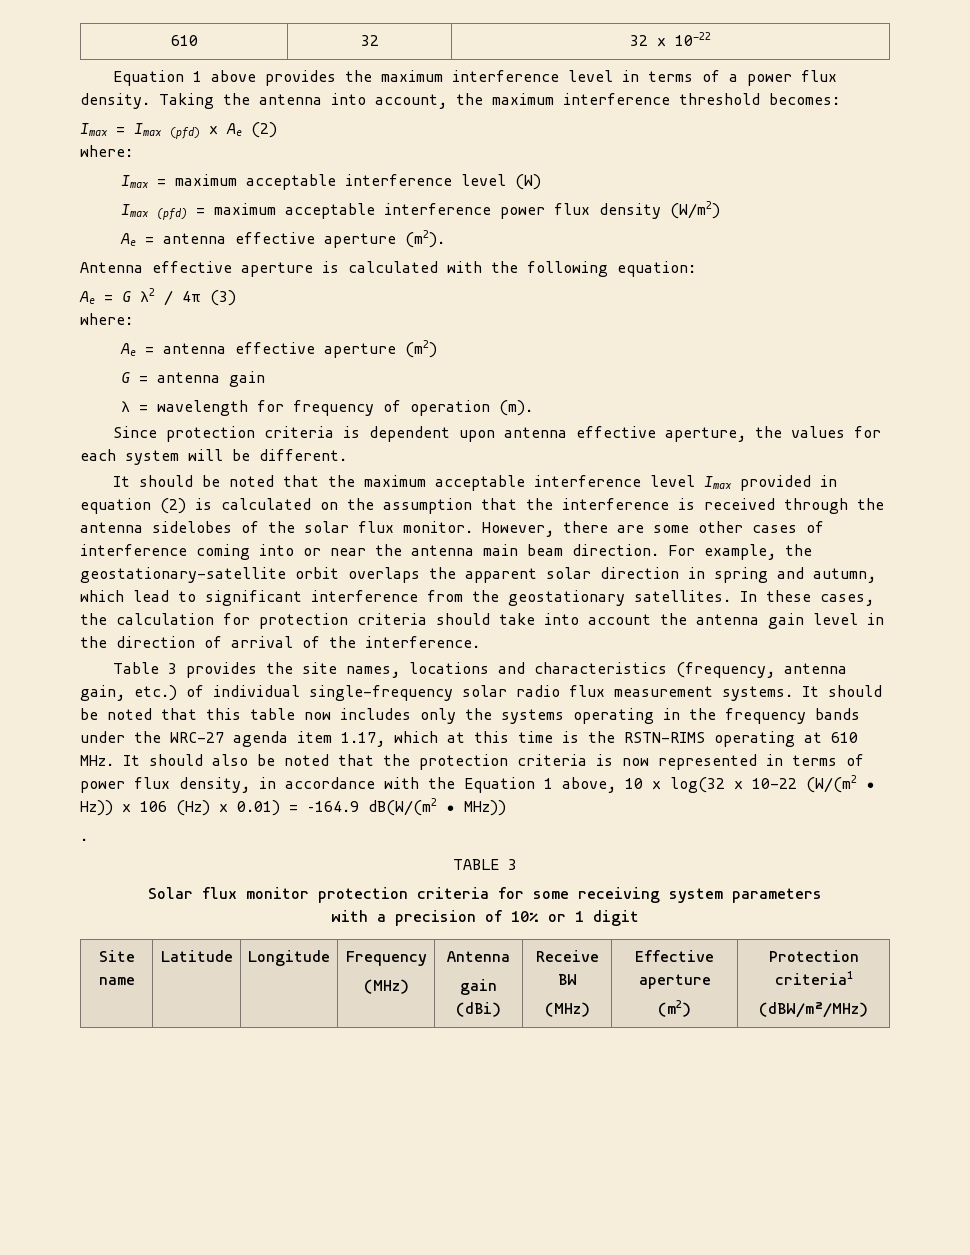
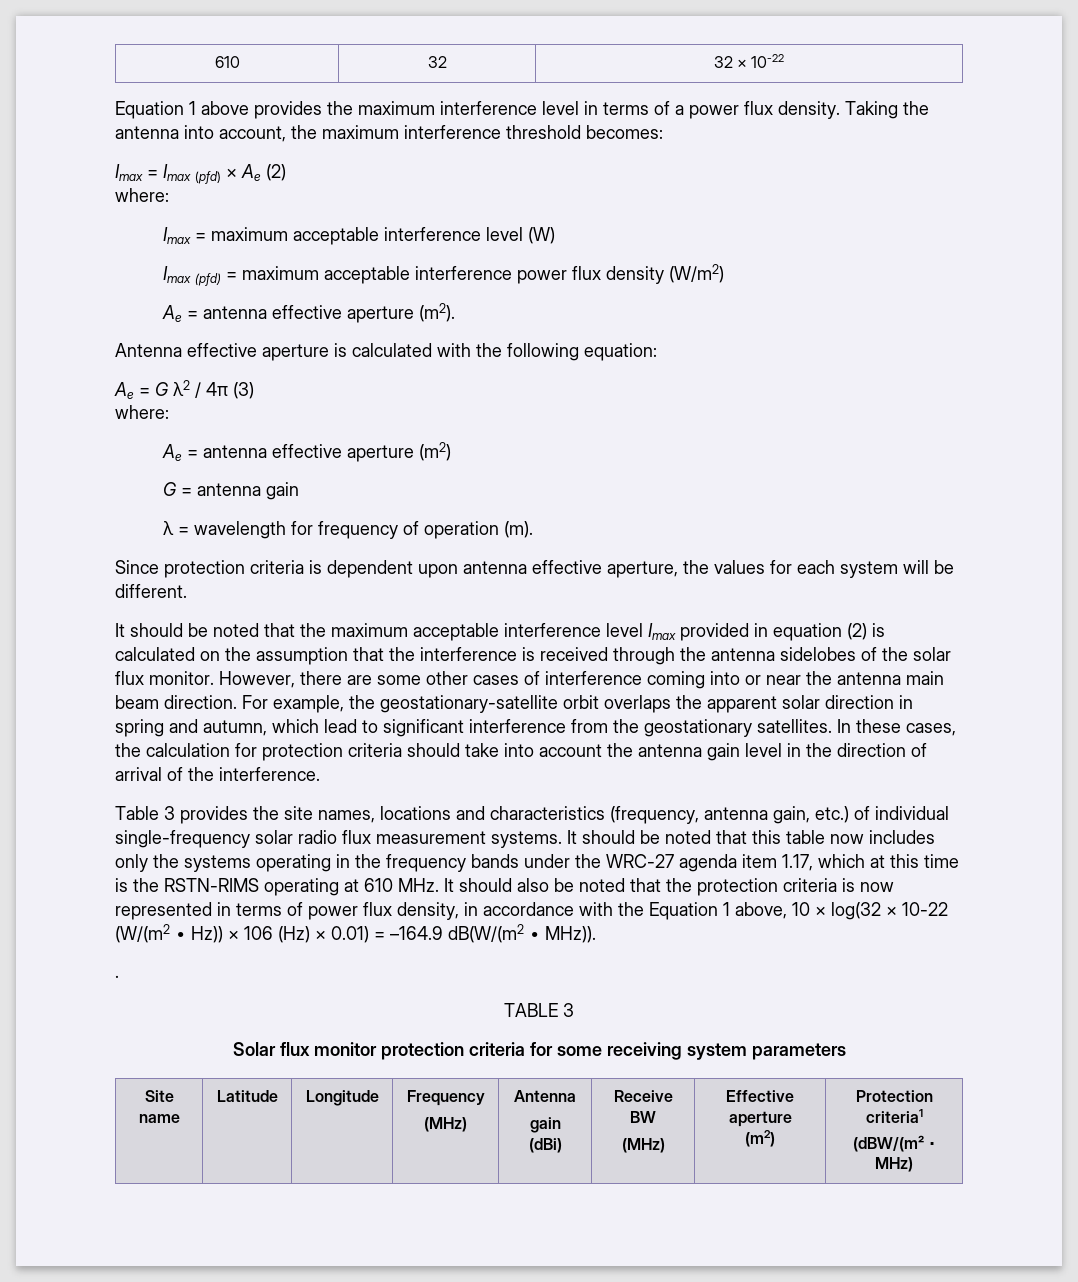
[464,800,506,816] MHz)) -> [545,926,596,943] MHz)).
[331,910,639,926] // with a precision of 10% or 1 digit -> (846, 1051) none
[759,1002,868,1018] (dBW/m²/MHz) -> [853,1135,935,1152] [875,1157,913,1172] (dBW/(m² ∙ MHz)

